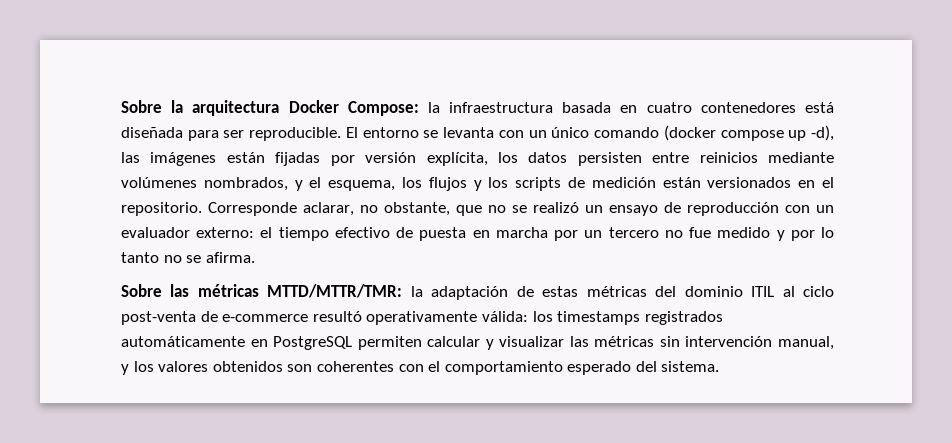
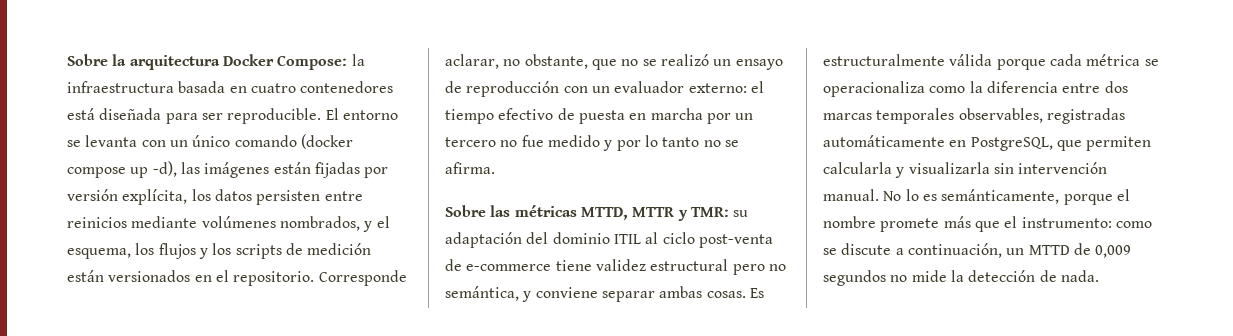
[267,284,647,300] MTTD/MTTR/TMR: la adaptación de estas métricas -> [580,207,749,221] [445,232,522,248] MTTD, MTTR y TMR: su adaptación
[312,311,723,325] [121,336,834,350] [121,361,720,375] resultó operativamente válida: los timestamps registrados automáticamente en PostgreSQL permiten calcular y visualizar las métricas sin intervención manual, y los valores obtenidos son coherentes con el comportamiento esperado del sistema. -> [555,259,786,275] [445,286,764,302] [823,54,1159,70] [823,81,1128,97] [823,108,1125,124] [823,135,1152,151] [823,162,1108,178] [823,189,1130,205] [823,216,1152,232] [823,243,1132,258] [823,270,1099,286] tiene validez estructural pero no semántica, y conviene separar ambas cosas. Es estructuralmente válida porque cada métrica se operacionaliza como la diferencia entre dos marcas temporales observables, registradas automáticamente en PostgreSQL, que permiten calcularla y visualizarla sin intervención manual. No lo es semánticamente, porque el nombre promete más que el instrumento: como se discute a continuación, un MTTD de 0,009 segundos no mide la detección de nada.

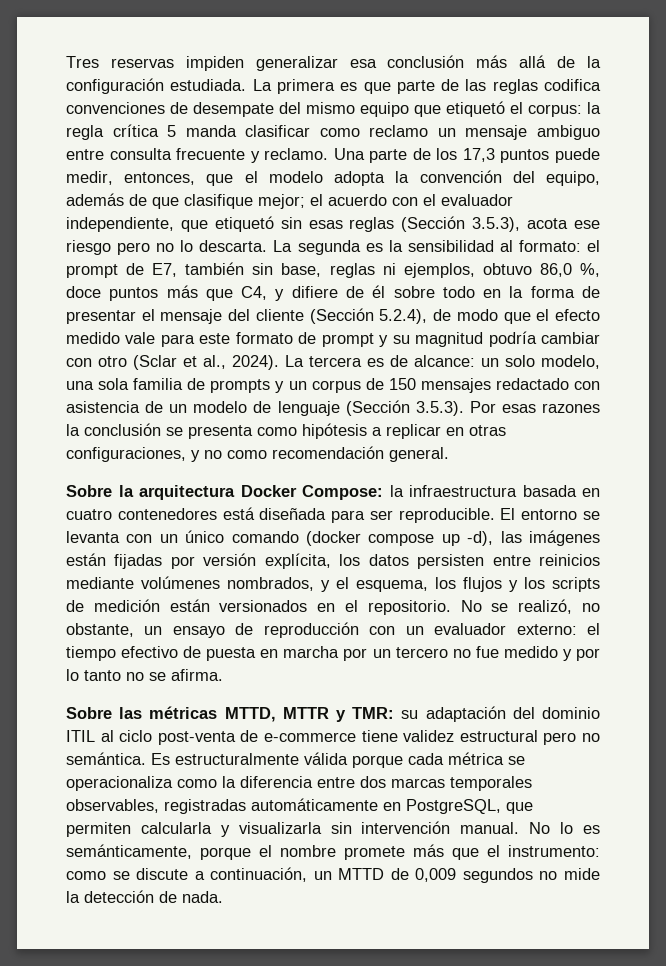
(67, 60) none -> [66,55,602,71] [66,78,602,94] [66,101,601,117] [66,124,600,140] [66,148,600,163] [66,170,600,186] [66,193,513,209] [66,216,601,232] [66,240,600,255] [66,262,600,278] [66,285,600,301] [66,308,601,324] [66,331,600,347] [66,355,600,370] [66,378,600,393] [66,400,601,416] [66,423,506,439] [66,446,449,462] Tres reservas impiden generalizar esa conclusión más allá de la configuración estudiada. La primera es que parte de las reglas codifica convenciones de desempate del mismo equipo que etiquetó el corpus: la regla crítica 5 manda clasificar como reclamo un mensaje ambiguo entre consulta frecuente y reclamo. Una parte de los 17,3 puntos puede medir, entonces, que el modelo adopta la convención del equipo, además de que clasifique mejor; el acuerdo con el evaluador independiente, que etiquetó sin esas reglas (Sección 3.5.3), acota ese riesgo pero no lo descarta. La segunda es la sensibilidad al formato: el prompt de E7, también sin base, reglas ni ejemplos, obtuvo 86,0 %, doce puntos más que C4, y difiere de él sobre todo en la forma de presentar el mensaje del cliente (Sección 5.2.4), de modo que el efecto medido vale para este formato de prompt y su magnitud podría cambiar con otro (Sclar et al., 2024). La tercera es de alcance: un solo modelo, una sola familia de prompts y un corpus de 150 mensajes redactado con asistencia de un modelo de lenguaje (Sección 3.5.3). Por esas razones la conclusión se presenta como hipótesis a replicar en otras configuraciones, y no como recomendación general. //
[318,270,407,286] [445,54,709,70] Corresponde aclarar, no obstante, que no se realizó -> [460,599,601,614] [66,623,134,637] No se realizó, no obstante,
[445,286,746,302] semántica, y conviene separar ambas cosas. -> [66,752,146,765] semántica.

